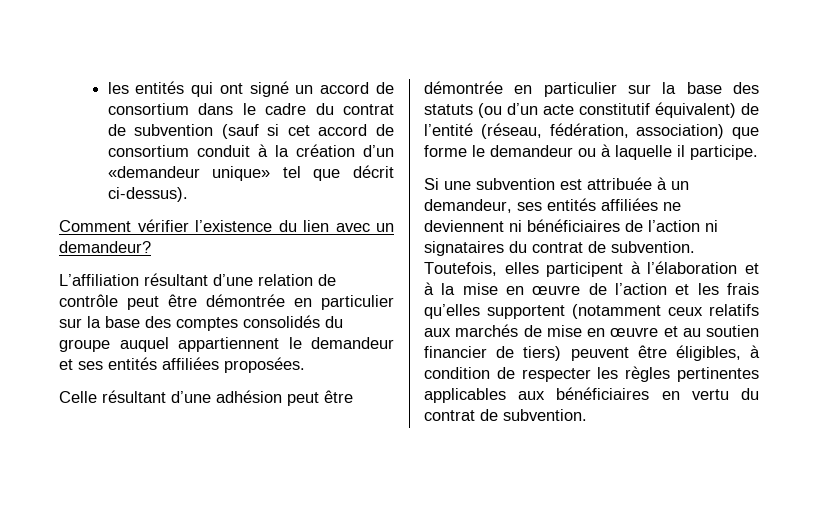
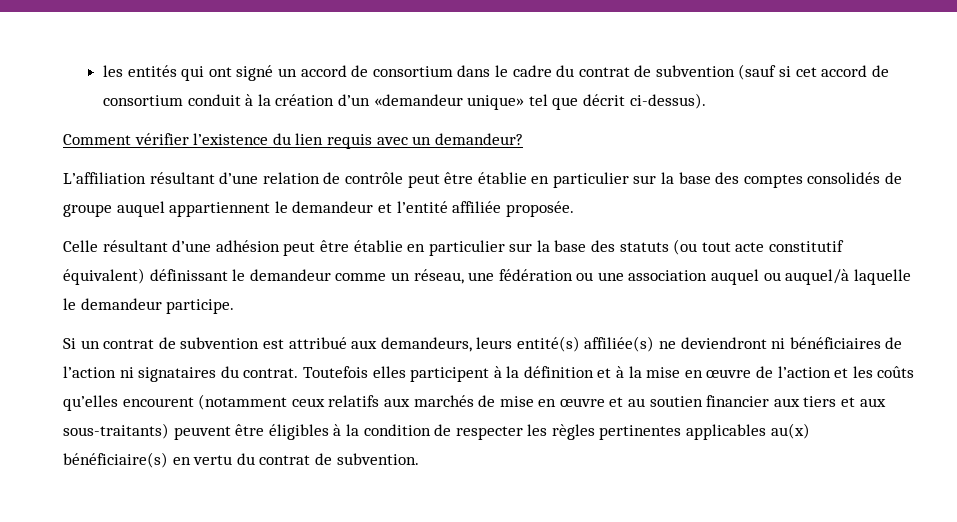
(329, 226) none -> [326,134,372,149] requis
[206,294,285,307] démontrée -> [477,172,527,184] établie
[325,316,343,328] du -> [885,172,903,184] de
[78,357,305,373] ses entités affiliées proposées. -> [396,201,574,217] l’entité affiliée proposée.
[424,81,503,94] démontrée -> [353,240,403,252] établie
[507,103,538,115] d’un -> [701,242,731,252] tout
[741,103,759,115] [424,123,759,139] [424,144,758,160] [424,177,689,190] [424,198,681,213] [424,220,504,232] de l’entité (réseau, fédération, association) que forme le demandeur ou à laquelle il participe. // Si une subvention est attribuée à un demandeur, ses entités affiliées ne deviennent -> [149,269,911,285] [63,298,235,314] [63,336,767,352] définissant le demandeur comme un réseau, une fédération ou une association auquel ou auquel/à laquelle le demandeur participe. // Si un contrat de subvention est attribué aux demandeurs, leurs entité(s) affiliée(s) ne deviendront
[532,241,695,253] [424,262,497,276] contrat de subvention. Toutefois, -> [243,366,368,378] contrat. Toutefois
[647,261,738,274] l’élaboration -> [506,366,594,378] la définition
[727,283,759,295] [424,304,565,319] frais qu’elles supportent -> [877,366,915,378] [63,395,194,411] coûts qu’elles encourent
[496,345,760,361] de tiers) peuvent être éligibles, à -> [773,396,886,407] [63,423,359,440] aux tiers et aux sous-traitants) peuvent être éligibles à la
[518,387,650,400] aux bénéficiaires -> [770,423,810,439] [63,452,168,468] au(x) bénéficiaire(s)

